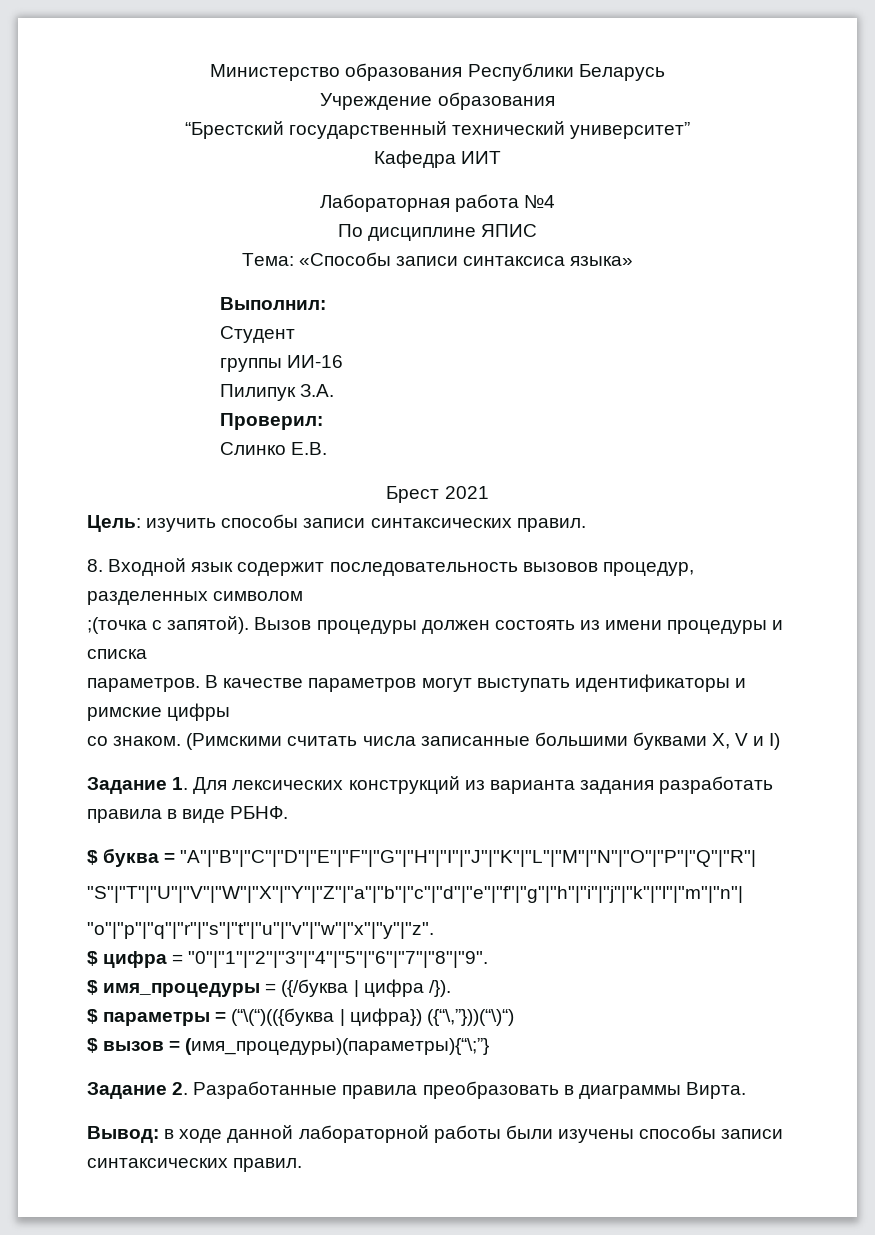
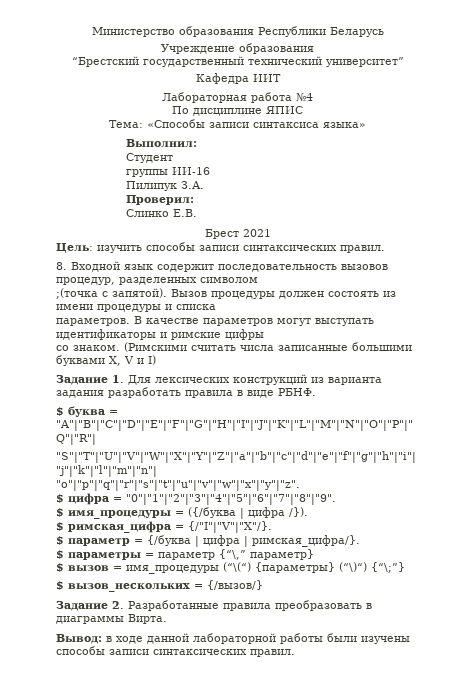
(451, 988) none -> [56,521,272,533] [56,535,360,547] // $ римская_цифра = {/"I"|"V"|"X"/}. // $ параметр = {/буква | цифра | римская_цифра/}.
[231,1008,514,1026] (“\(“)(({буква | цифра}) ({“\,”}))(“\)“) -> [158,549,314,560] параметр {“\,” параметр}
[185,1038,490,1055] (имя_процедуры)(параметры){“\;”} -> [126,562,405,574] [56,580,263,592] имя_процедуры (“\(“) {параметры} (“\)“) {“\;”} // $ вызов_нескольких = {/вызов/}

